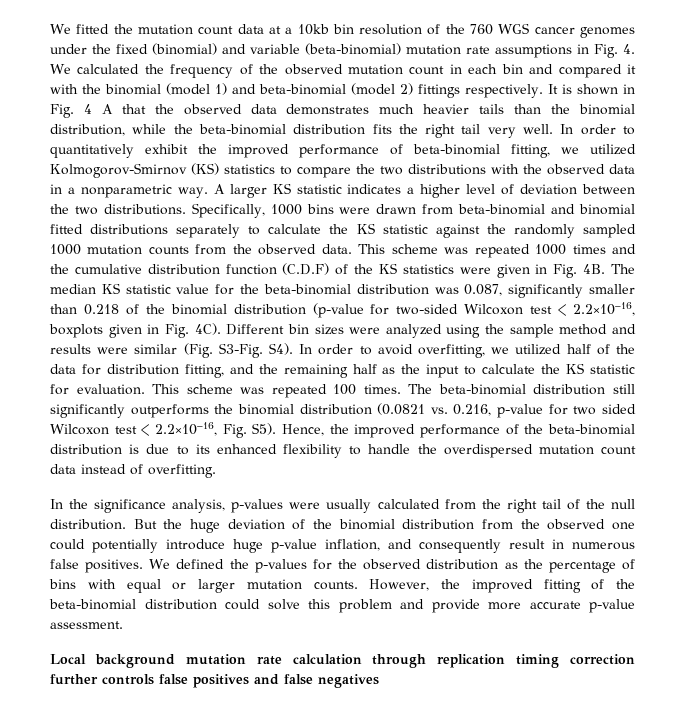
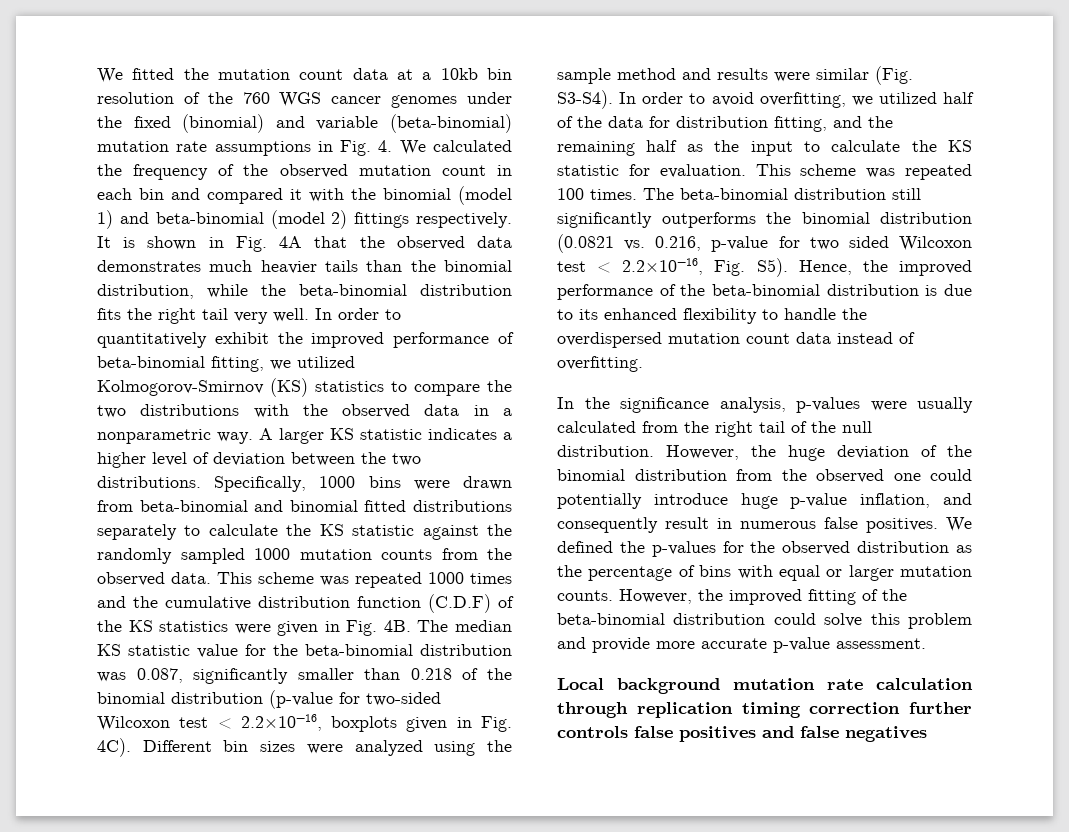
[83,104,113,114] 4 A -> [279,236,303,248] 4A
[218,343,293,358] S3-Fig. S4). -> [557,90,613,109] S3-S4).
[133,519,157,529] But -> [666,445,739,460] However,

